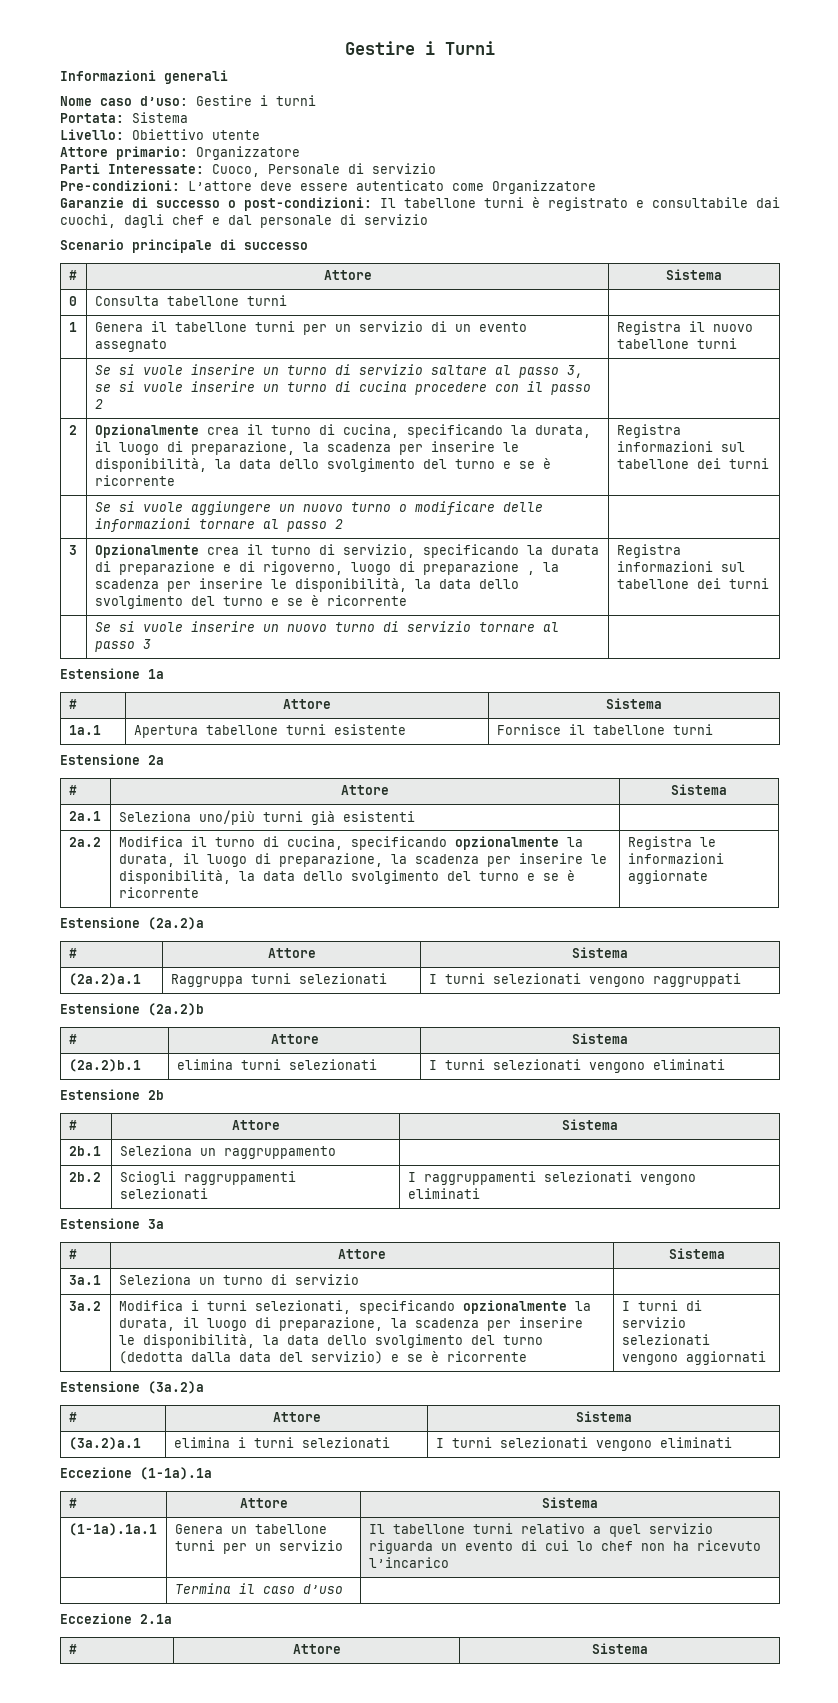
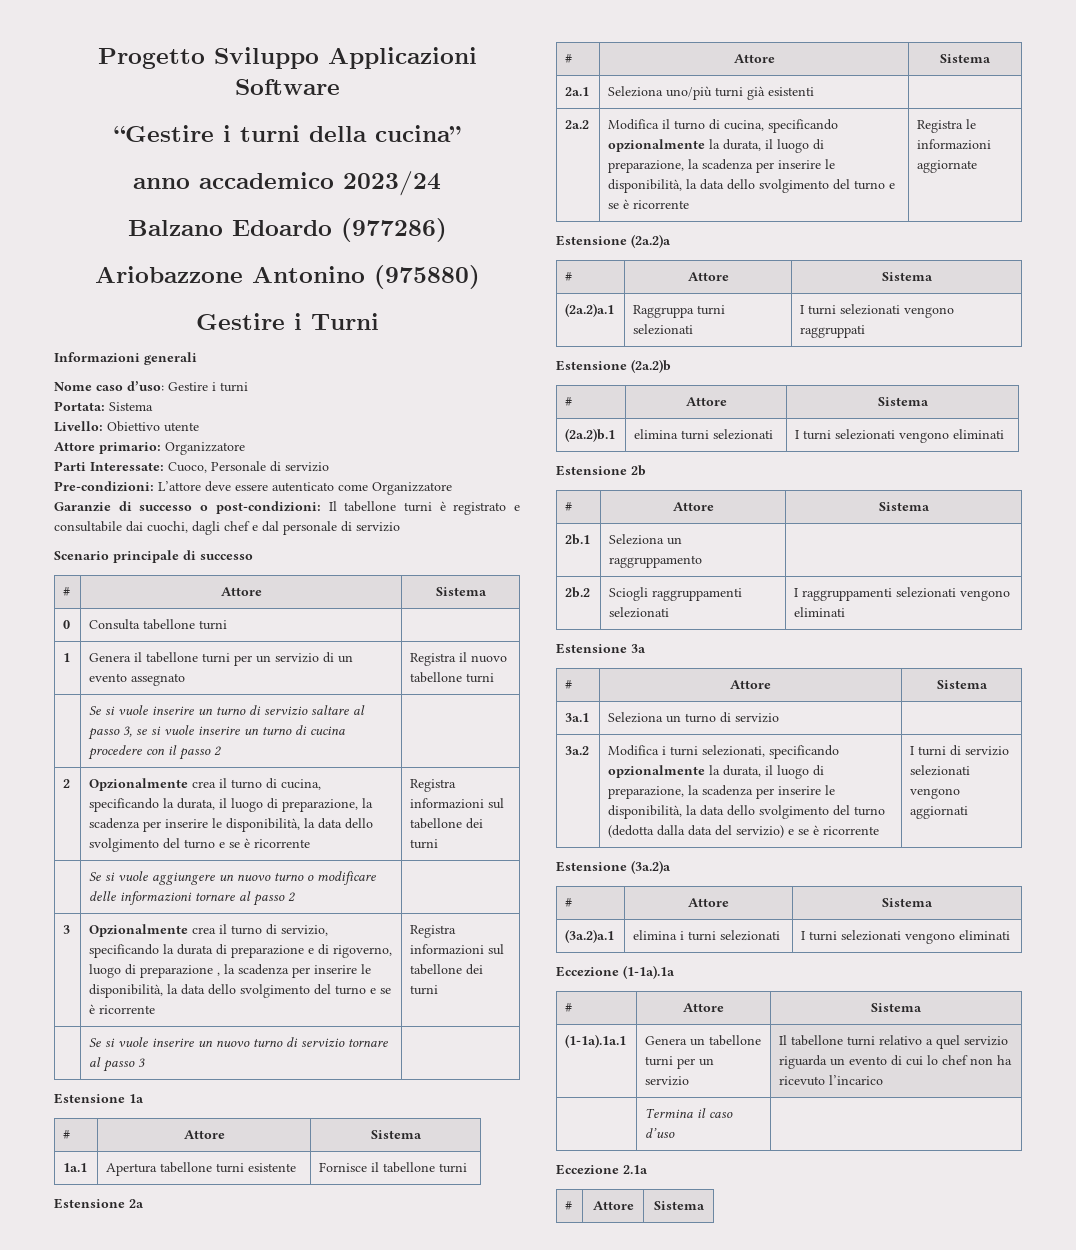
(345, 48) none -> [97,47,477,69] [234,79,340,95] [113,125,461,142] [133,171,441,196] [127,218,447,242] [94,265,480,289] Progetto Sviluppo Applicazioni Software // “Gestire i turni della cucina” // anno accademico 2023/24 // Balzano Edoardo (977286) // Ariobazzone Antonino (975880) //

